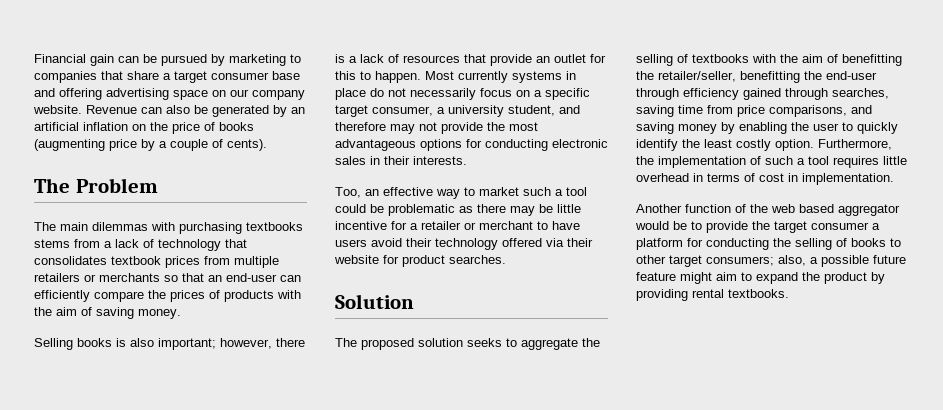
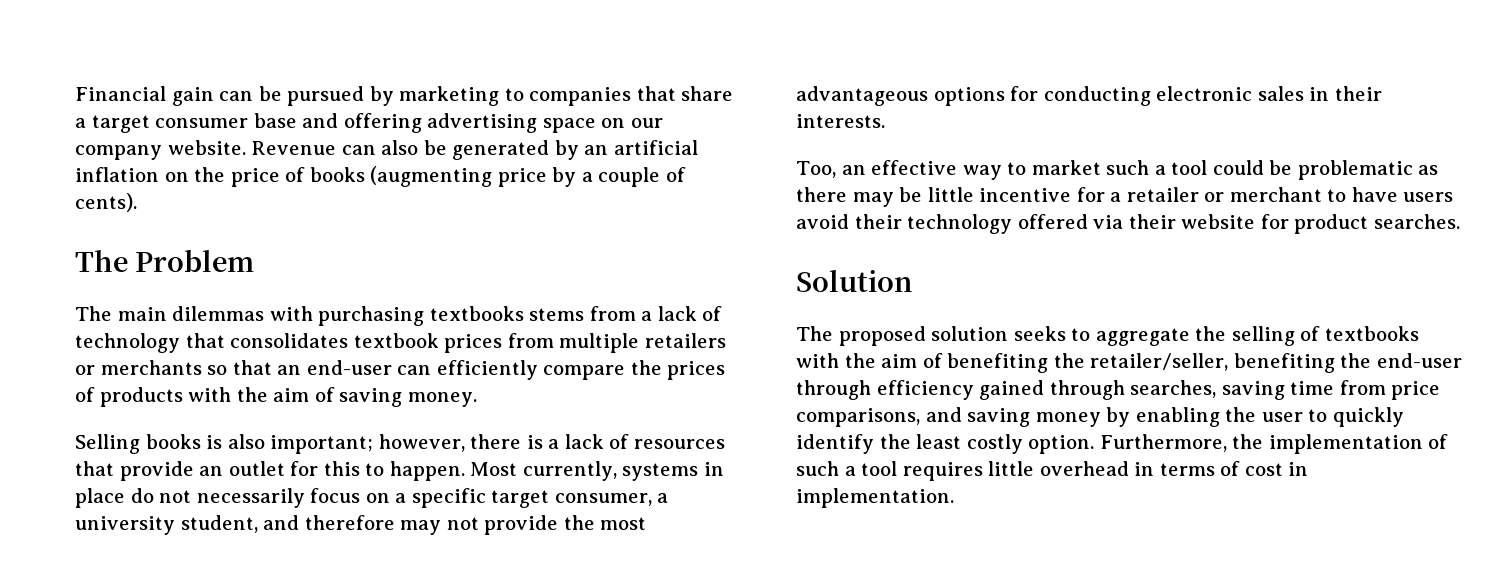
[458,71,508,83] currently -> [522,461,617,481] currently,
[842,54,902,66] benefitting -> [947,353,1049,373] benefiting
[740,71,800,83] benefitting -> [1233,353,1335,373] benefiting
[636,204,900,216] [635,221,880,233] [636,238,901,250] [636,255,906,267] [636,272,885,284] [636,289,789,301] // Another function of the web based aggregator would be to provide the target consumer a platform for conducting the selling of books to other target consumers; also, a possible future feature might aim to expand the product by providing rental textbooks. -> (954, 498) none

